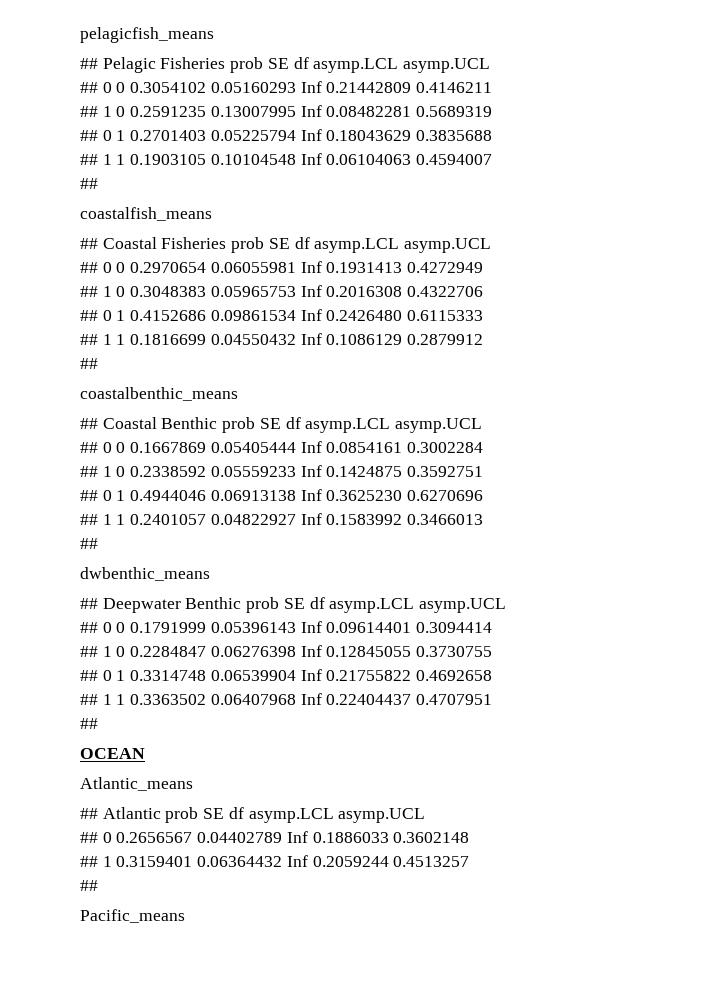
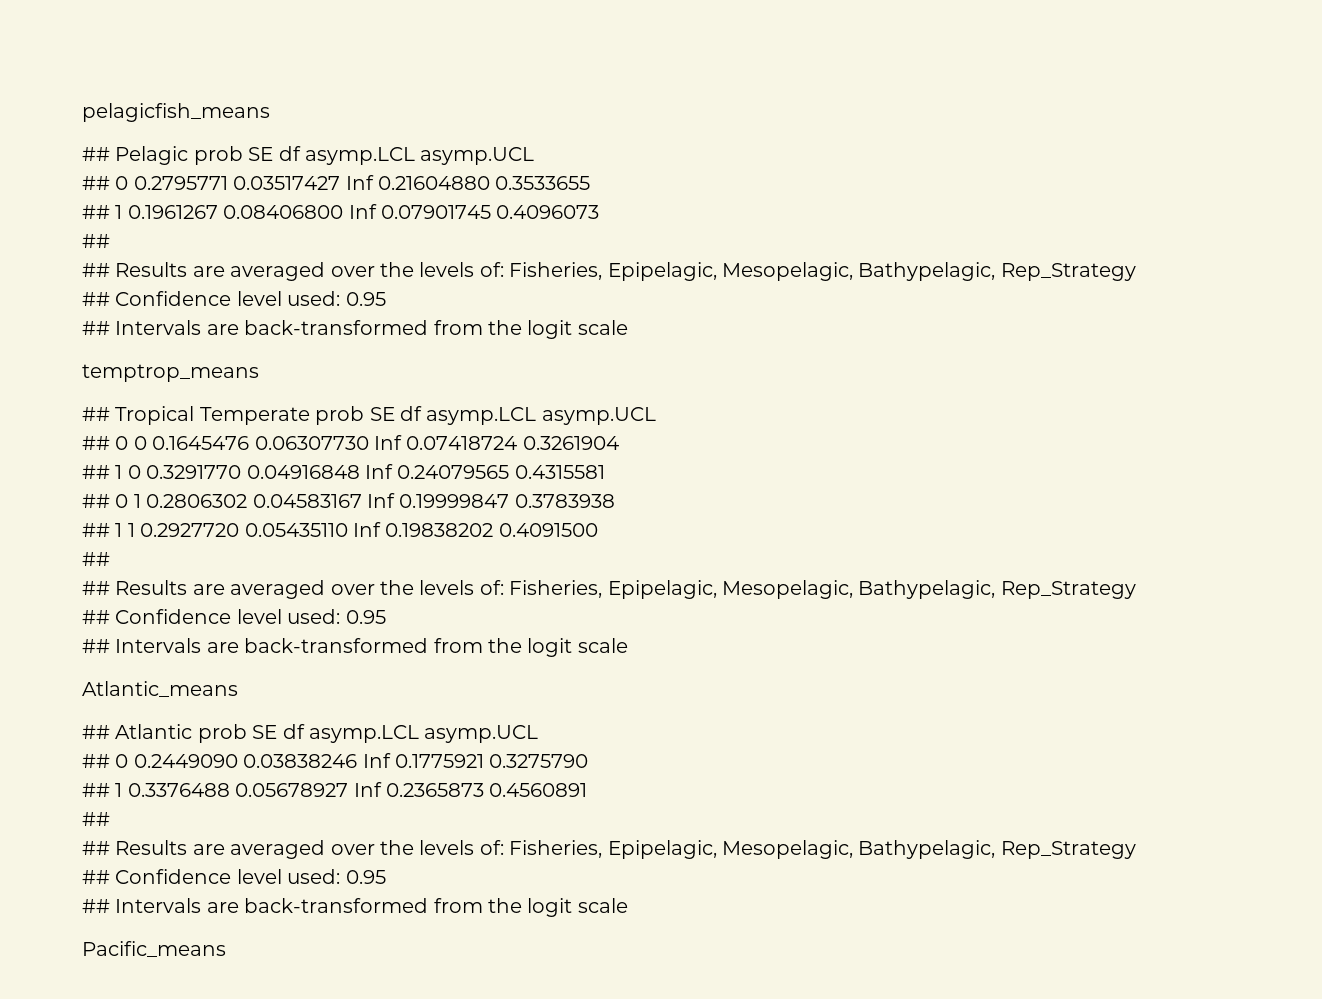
[160,57,491,73] [80,81,493,93] [80,105,493,117] [80,129,493,141] [80,153,493,165] [80,178,98,189] [80,207,212,221] [80,237,492,253] [80,261,484,273] [80,285,484,297] [80,309,484,321] [80,333,484,345] [80,358,98,369] [80,387,238,401] [80,417,483,433] [80,441,484,453] [80,465,484,477] [80,489,484,501] [80,513,484,525] [80,538,98,549] [80,567,210,581] [80,597,507,613] [80,621,493,633] [80,645,493,657] [80,669,493,681] [80,693,493,705] [80,718,98,729] [80,748,145,759] Fisheries prob SE df asymp.LCL asymp.UCL // ## 0 0 0.3054102 0.05160293 Inf 0.21442809 0.4146211 // ## 1 0 0.2591235 0.13007995 Inf 0.08482281 0.5689319 // ## 0 1 0.2701403 0.05225794 Inf 0.18043629 0.3835688 // ## 1 1 0.1903105 0.10104548 Inf 0.06104063 0.4594007 // ## // coastalfish_means // ## Coastal Fisheries prob SE df asymp.LCL asymp.UCL // ## 0 0 0.2970654 0.06055981 Inf 0.1931413 0.4272949 // ## 1 0 0.3048383 0.05965753 Inf 0.2016308 0.4322706 // ## 0 1 0.4152686 0.09861534 Inf 0.2426480 0.6115333 // ## 1 1 0.1816699 0.04550432 Inf 0.1086129 0.2879912 // ## // coastalbenthic_means // ## Coastal Benthic prob SE df asymp.LCL asymp.UCL // ## 0 0 0.1667869 0.05405444 Inf 0.0854161 0.3002284 // ## 1 0 0.2338592 0.05559233 Inf 0.1424875 0.3592751 // ## 0 1 0.4944046 0.06913138 Inf 0.3625230 0.6270696 // ## 1 1 0.2401057 0.04822927 Inf 0.1583992 0.3466013 // ## // dwbenthic_means // ## Deepwater Benthic prob SE df asymp.LCL asymp.UCL // ## 0 0 0.1791999 0.05396143 Inf 0.09614401 0.3094414 // ## 1 0 0.2284847 0.06276398 Inf 0.12845055 0.3730755 // ## 0 1 0.3314748 0.06539904 Inf 0.21755822 0.4692658 // ## 1 1 0.3363502 0.06407968 Inf 0.22404437 0.4707951 // ## // OCEAN -> [193,146,535,165] [82,175,591,190] [82,204,600,219] [82,234,110,248] [82,262,1136,281] [82,291,386,306] [82,320,628,339] [82,364,259,382] [82,406,656,425] [82,435,619,450] [82,464,605,479] [82,493,615,508] [82,522,598,537] [82,552,110,566] [82,580,1136,599] [82,609,386,624] [82,638,628,657] prob SE df asymp.LCL asymp.UCL // ## 0 0.2795771 0.03517427 Inf 0.21604880 0.3533655 // ## 1 0.1961267 0.08406800 Inf 0.07901745 0.4096073 // ## // ## Results are averaged over the levels of: Fisheries, Epipelagic, Mesopelagic, Bathypelagic, Rep_Strategy // ## Confidence level used: 0.95 // ## Intervals are back-transformed from the logit scale // temptrop_means // ## Tropical Temperate prob SE df asymp.LCL asymp.UCL // ## 0 0 0.1645476 0.06307730 Inf 0.07418724 0.3261904 // ## 1 0 0.3291770 0.04916848 Inf 0.24079565 0.4315581 // ## 0 1 0.2806302 0.04583167 Inf 0.19999847 0.3783938 // ## 1 1 0.2927720 0.05435110 Inf 0.19838202 0.4091500 // ## // ## Results are averaged over the levels of: Fisheries, Epipelagic, Mesopelagic, Bathypelagic, Rep_Strategy // ## Confidence level used: 0.95 // ## Intervals are back-transformed from the logit scale
[116,831,470,843] [80,855,470,867] [80,880,98,891] 0.2656567 0.04402789 Inf 0.1886033 0.3602148 // ## 1 0.3159401 0.06364432 Inf 0.2059244 0.4513257 // ## -> [133,753,589,768] [82,782,588,797] [82,812,110,826] [82,840,1136,859] [82,869,386,884] [82,898,628,917] 0.2449090 0.03838246 Inf 0.1775921 0.3275790 // ## 1 0.3376488 0.05678927 Inf 0.2365873 0.4560891 // ## // ## Results are averaged over the levels of: Fisheries, Epipelagic, Mesopelagic, Bathypelagic, Rep_Strategy // ## Confidence level used: 0.95 // ## Intervals are back-transformed from the logit scale

